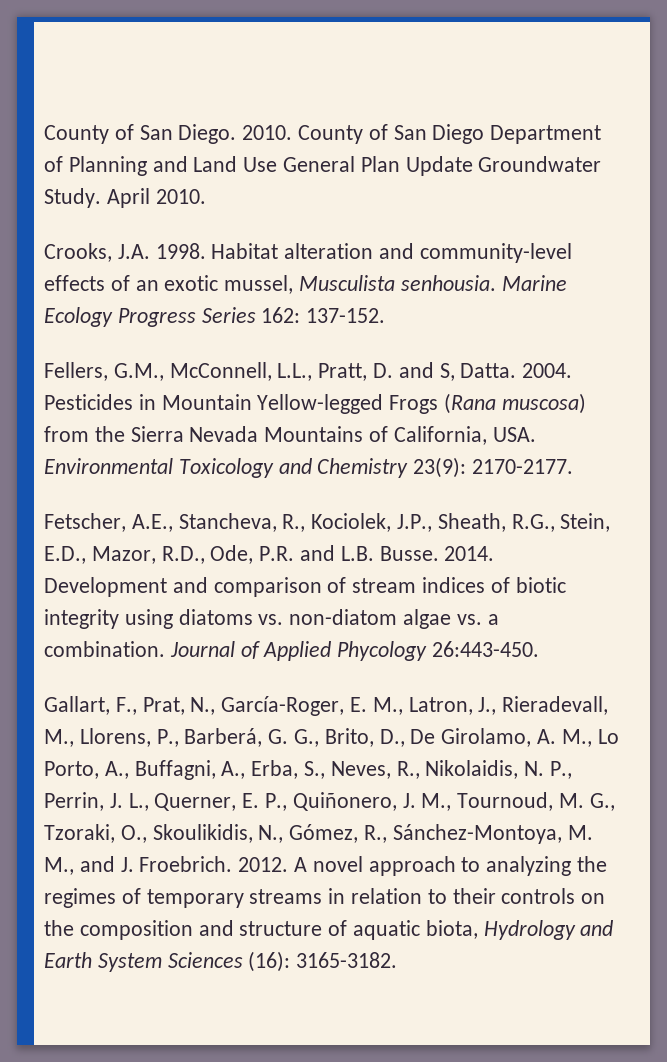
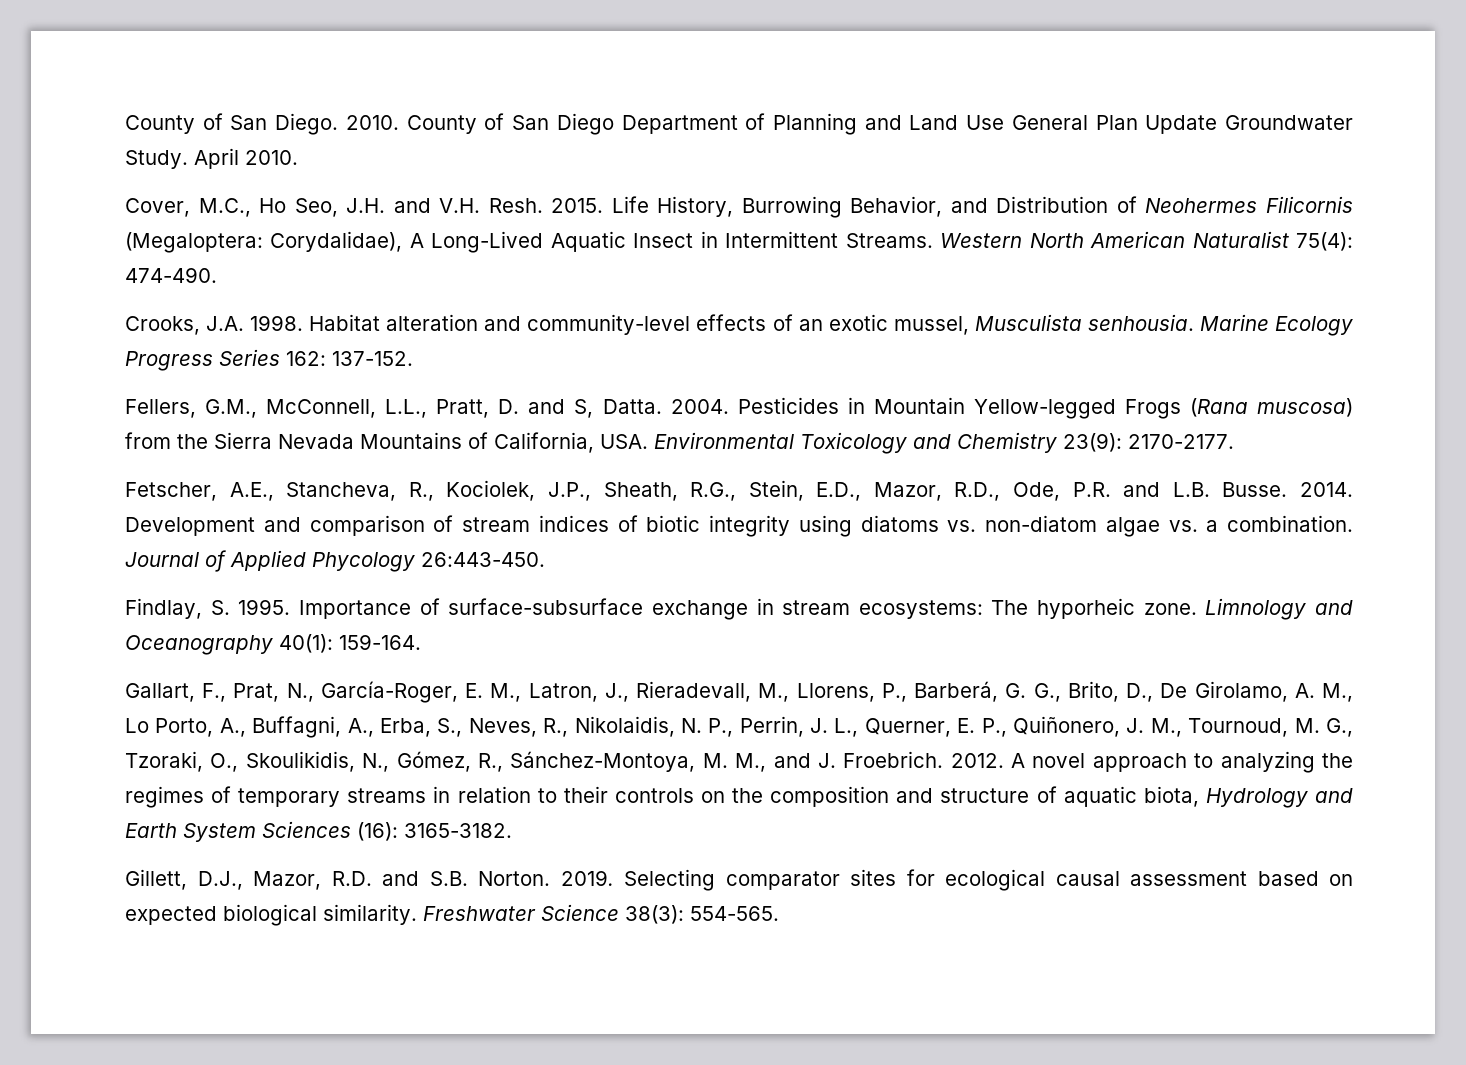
(206, 196) none -> [125,196,1353,218] [125,231,1353,253] [125,267,217,283] // Cover, M.C., Ho Seo, J.H. and V.H. Resh. 2015. Life History, Burrowing Behavior, and Distribution of Neohermes Filicornis (Megaloptera: Corydalidae), A Long-Lived Aquatic Insect in Intermittent Streams. Western North American Naturalist 75(4): 474-490.
(540, 649) none -> [125,598,1353,620] [125,634,421,655] // Findlay, S. 1995. Importance of surface-subsurface exchange in stream ecosystems: The hyporheic zone. Limnology and Oceanography 40(1): 159-164.
(398, 960) none -> [125,869,1353,891] [125,904,779,926] // Gillett, D.J., Mazor, R.D. and S.B. Norton. 2019. Selecting comparator sites for ecological causal assessment based on expected biological similarity. Freshwater Science 38(3): 554-565.

